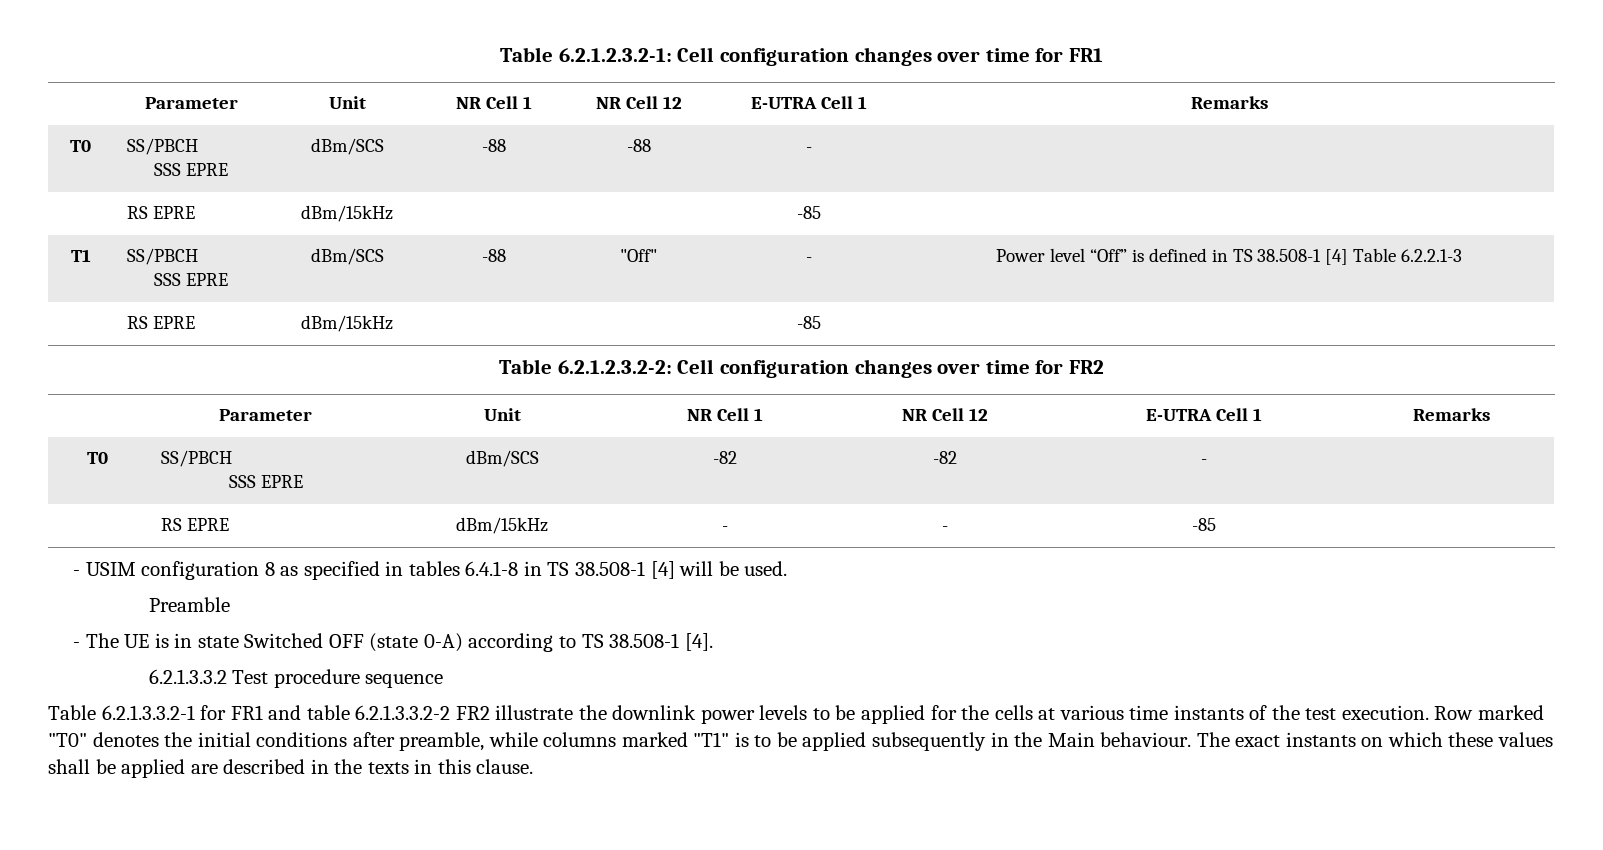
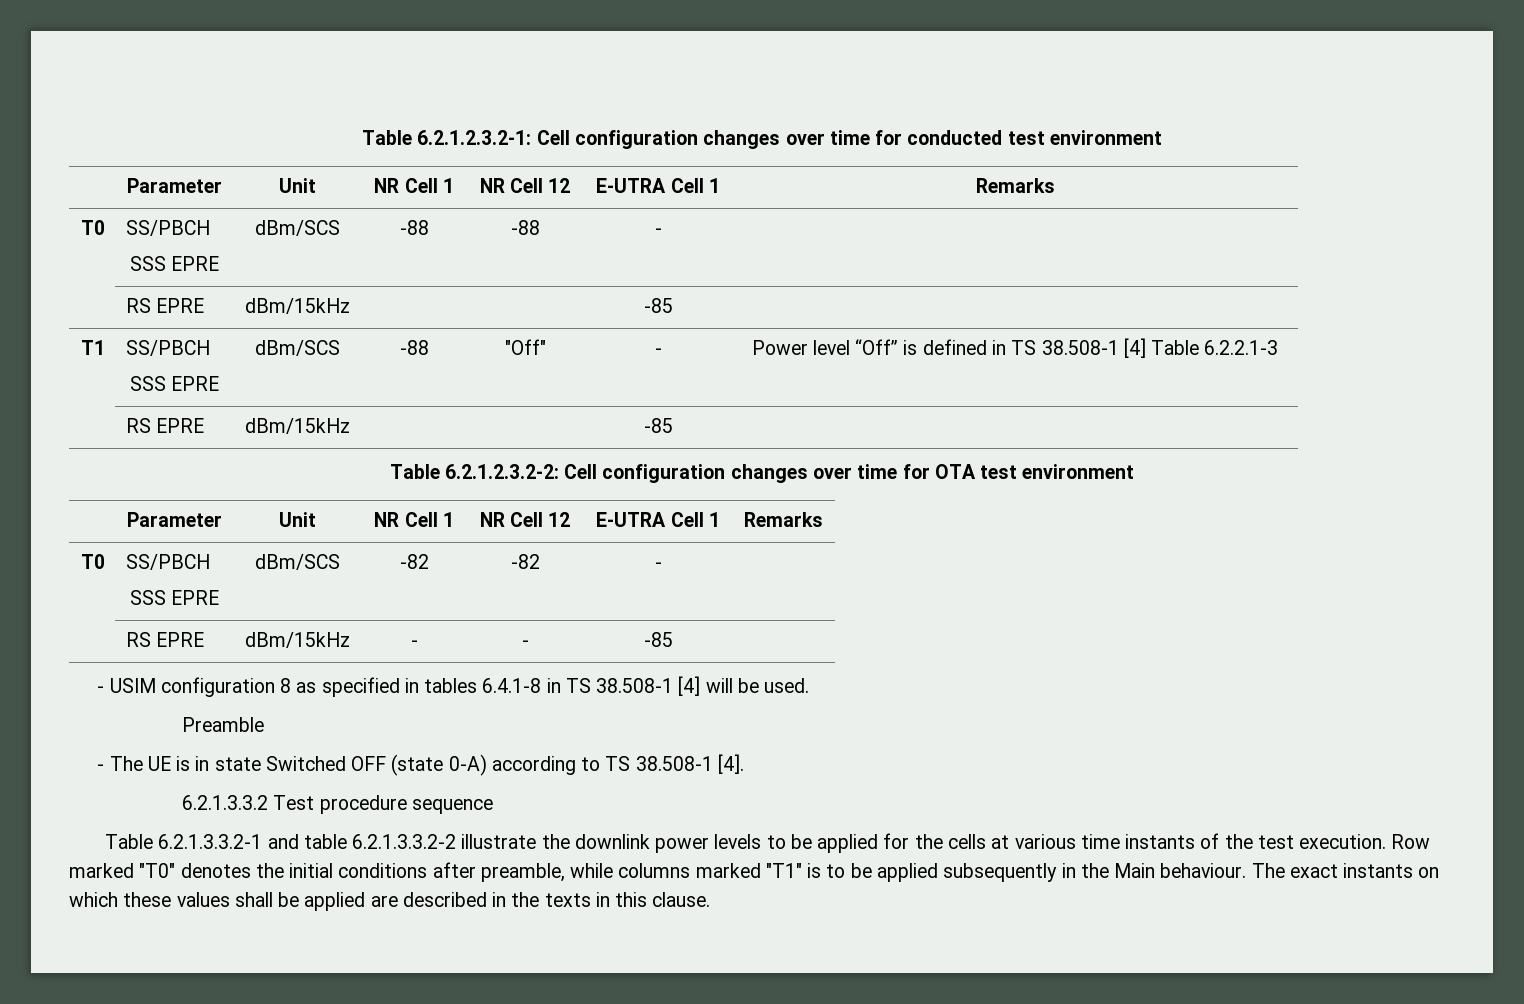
[1068,48,1103,62] FR1 -> [907,130,1162,145] conducted test environment
[1068,360,1104,374] FR2 -> [934,464,1135,479] OTA test environment
[200,705,263,720] for FR1 -> (263, 841) none
[455,706,490,720] FR2 -> (457, 841) none

